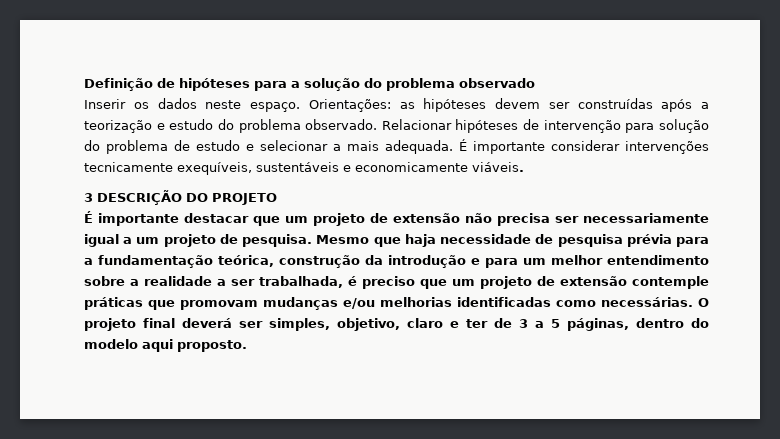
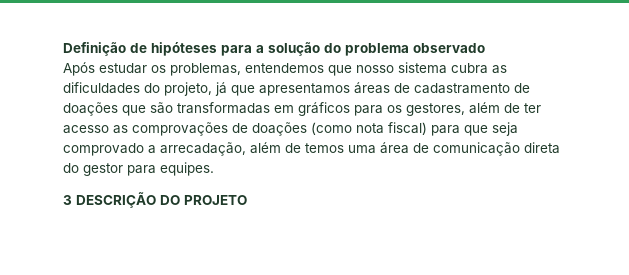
[84,98,709,112] [84,119,709,133] [84,139,709,154] [84,162,524,175] [84,190,277,205] [84,211,709,226] [84,234,709,247] [84,255,709,268] [84,276,709,289] [84,297,709,310] [84,318,709,331] [84,339,247,352] Inserir os dados neste espaço. Orientações: as hipóteses devem ser construídas após a teorização e estudo do problema observado. Relacionar hipóteses de intervenção para solução do problema de estudo e selecionar a mais adequada. É importante considerar intervenções tecnicamente exequíveis, sustentáveis e economicamente viáveis. // 3 DESCRIÇÃO DO PROJETO // É importante destacar que um projeto de extensão não precisa ser necessariamente igual a um projeto de pesquisa. Mesmo que haja necessidade de pesquisa prévia para a fundamentação teórica, construção da introdução e para um melhor entendimento sobre a realidade a ser trabalhada, é preciso que um projeto de extensão contemple práticas que promovam mudanças e/ou melhorias identificadas como necessárias. O projeto final deverá ser simples, objetivo, claro e ter de 3 a 5 páginas, dentro do modelo aqui proposto. -> [63,62,507,76] [63,82,530,96] [63,102,541,116] [63,122,518,136] [63,142,560,156] [63,162,214,176] [63,192,247,208] Após estudar os problemas, entendemos que nosso sistema cubra as dificuldades do projeto, já que apresentamos áreas de cadastramento de doações que são transformadas em gráficos para os gestores, além de ter acesso as comprovações de doações (como nota fiscal) para que seja comprovado a arrecadação, além de temos uma área de comunicação direta do gestor para equipes. // 3 DESCRIÇÃO DO PROJETO

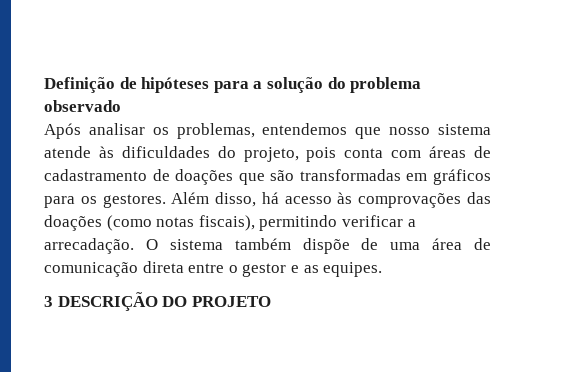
[99,63,147,74] estudar -> [88,123,145,135] analisar
[451,63,507,74] cubra as -> [44,146,114,158] atende às
[215,82,350,96] já que apresentamos -> [306,147,422,162] pois conta com
[406,102,541,116] [63,122,518,136] [63,142,344,156] gestores, além de ter acesso as comprovações de doações (como nota fiscal) para que seja comprovado a arrecadação, além de temos -> [102,192,491,208] [44,215,416,231] [44,238,379,254] gestores. Além disso, há acesso às comprovações das doações (como notas fiscais), permitindo verificar a arrecadação. O sistema também dispõe de
[63,163,156,176] do gestor para -> [188,263,319,277] entre o gestor e as

